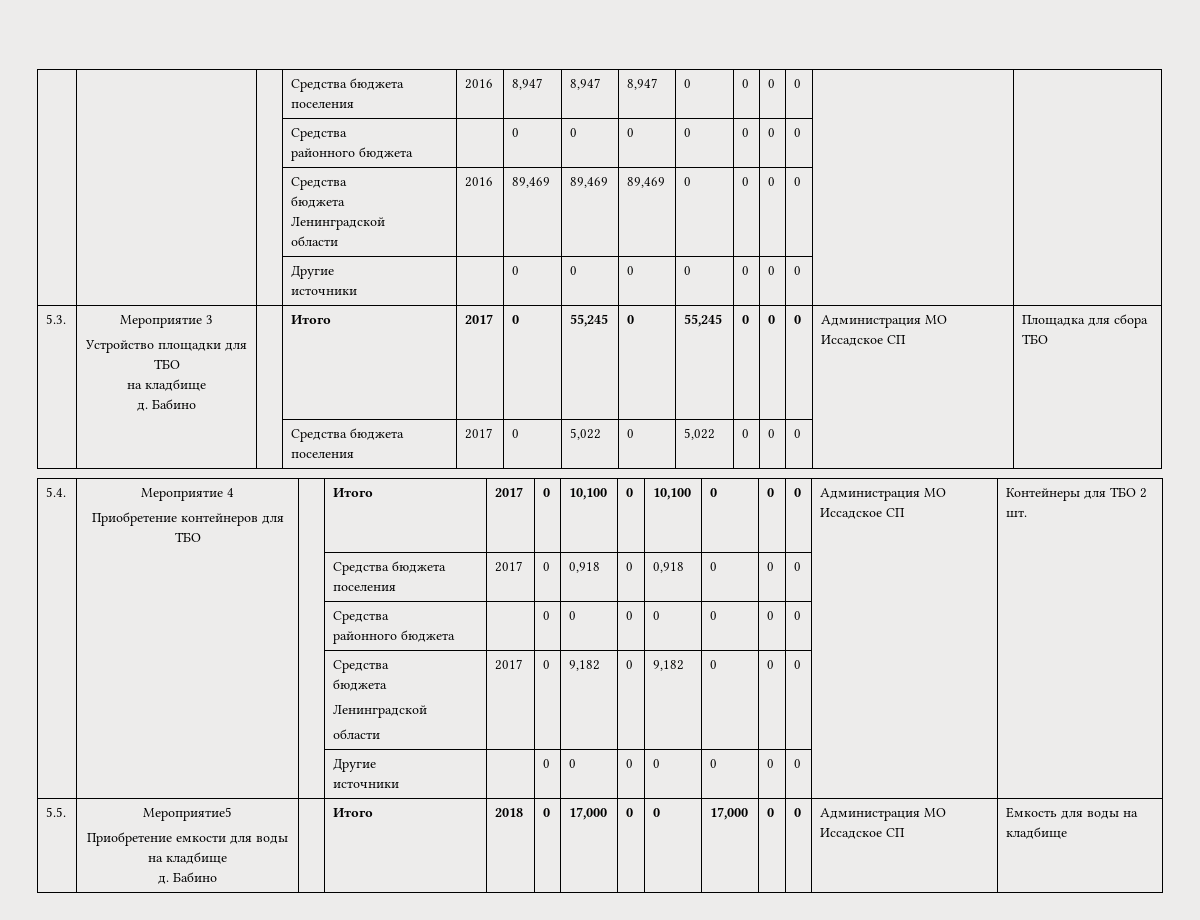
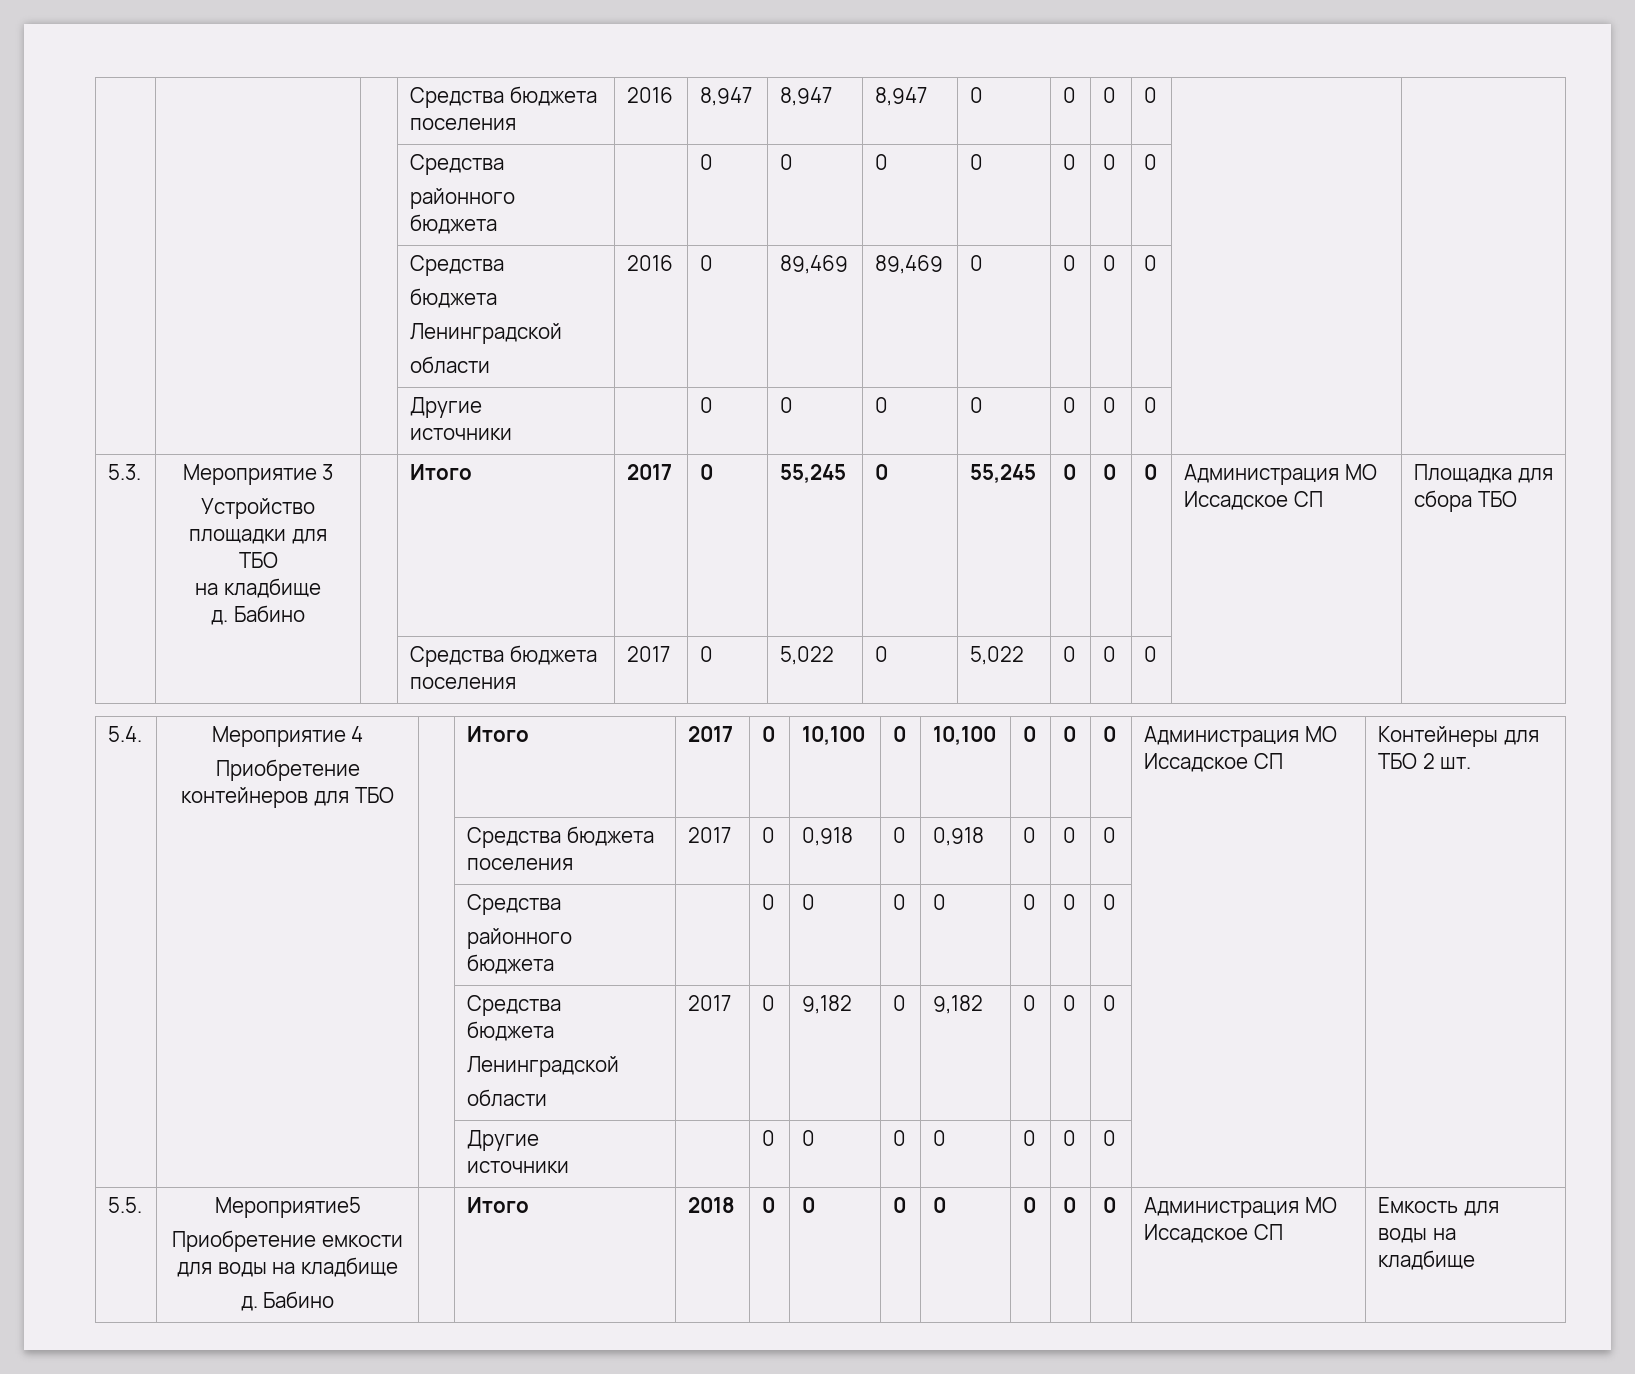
[512,177,551,188] 89,469 -> [700,255,714,271] 0
[569,807,608,820] [626,808,634,817] [653,808,661,817] [710,807,749,820] 17,000 | 0 | 0 | 17,000 -> [802,1197,816,1213] [893,1197,907,1213] [933,1197,947,1213] [1023,1197,1037,1213] 0 | 0 | 0 | 0

